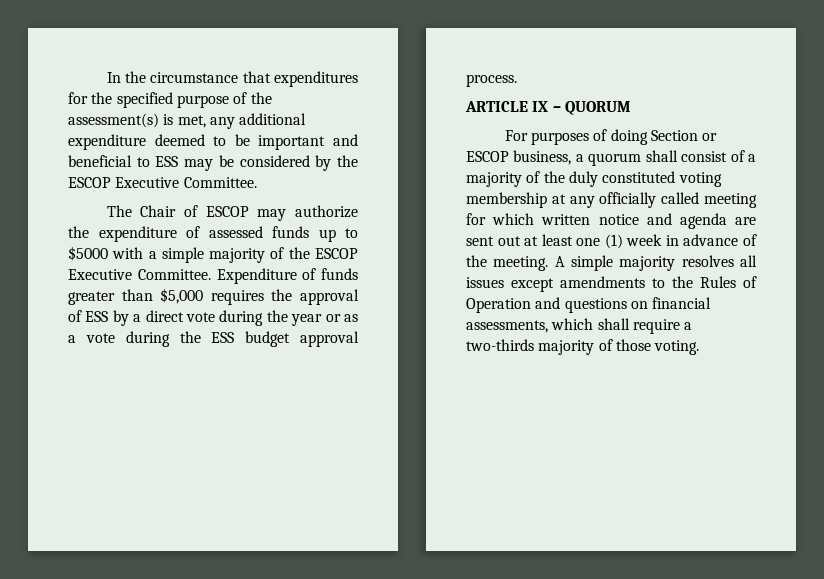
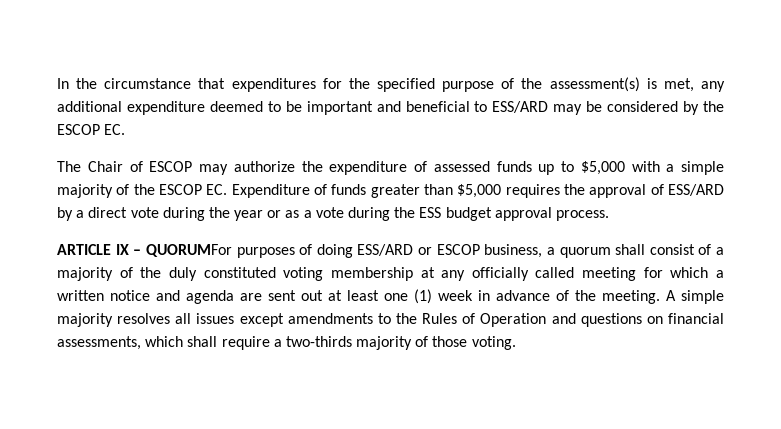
[155,156,179,167] ESS -> [492,101,549,113] ESS/ARD
[115,177,257,188] Executive Committee. -> [104,124,126,135] EC.
[68,246,108,261] $5000 -> [580,161,625,175] $5,000
[68,269,211,280] Executive Committee. -> [206,184,228,195] EC.
[85,311,109,322] ESS -> [667,184,724,196] ESS/ARD
[564,101,631,115] [504,130,528,141] QUORUM // For -> [145,244,232,257] QUORUMFor
[650,130,698,141] Section -> [357,244,414,256] ESS/ARD
(535, 219) none -> [716,270,724,278] a

